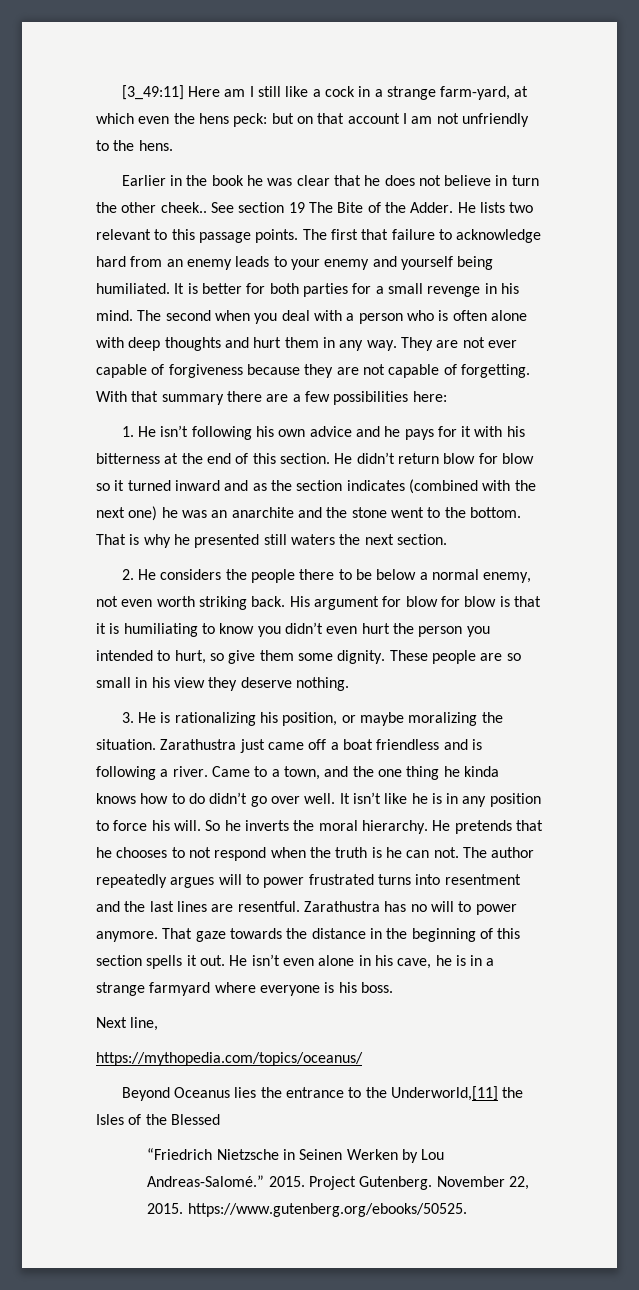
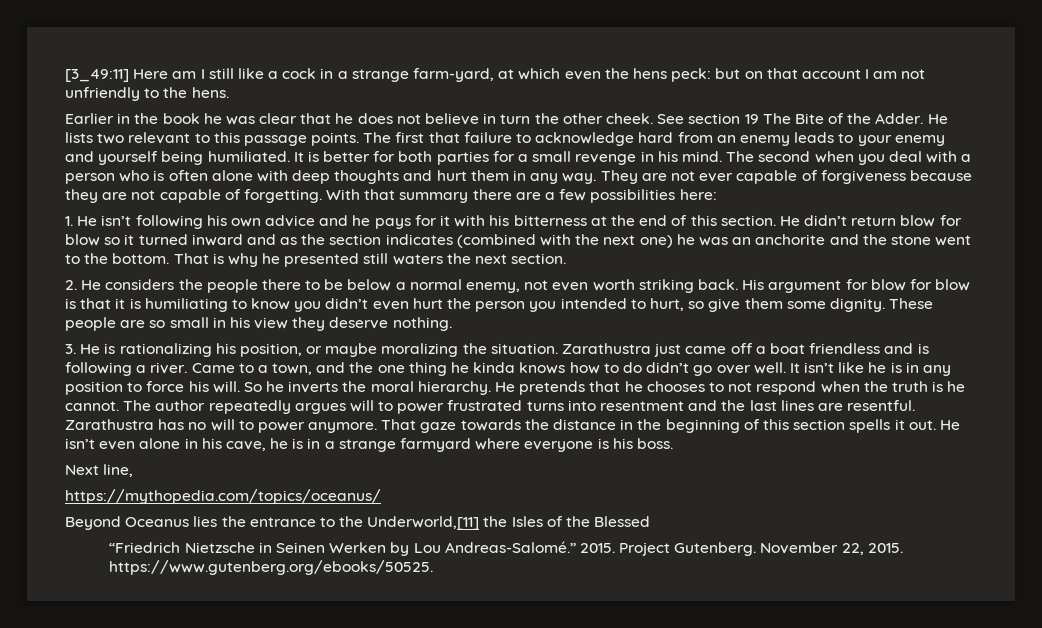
[160,202,207,213] cheek.. -> [605,113,653,124] cheek.
[231,507,294,518] anarchite -> [755,234,826,245] anchorite
[406,847,459,858] can not. -> [65,401,119,411] cannot.

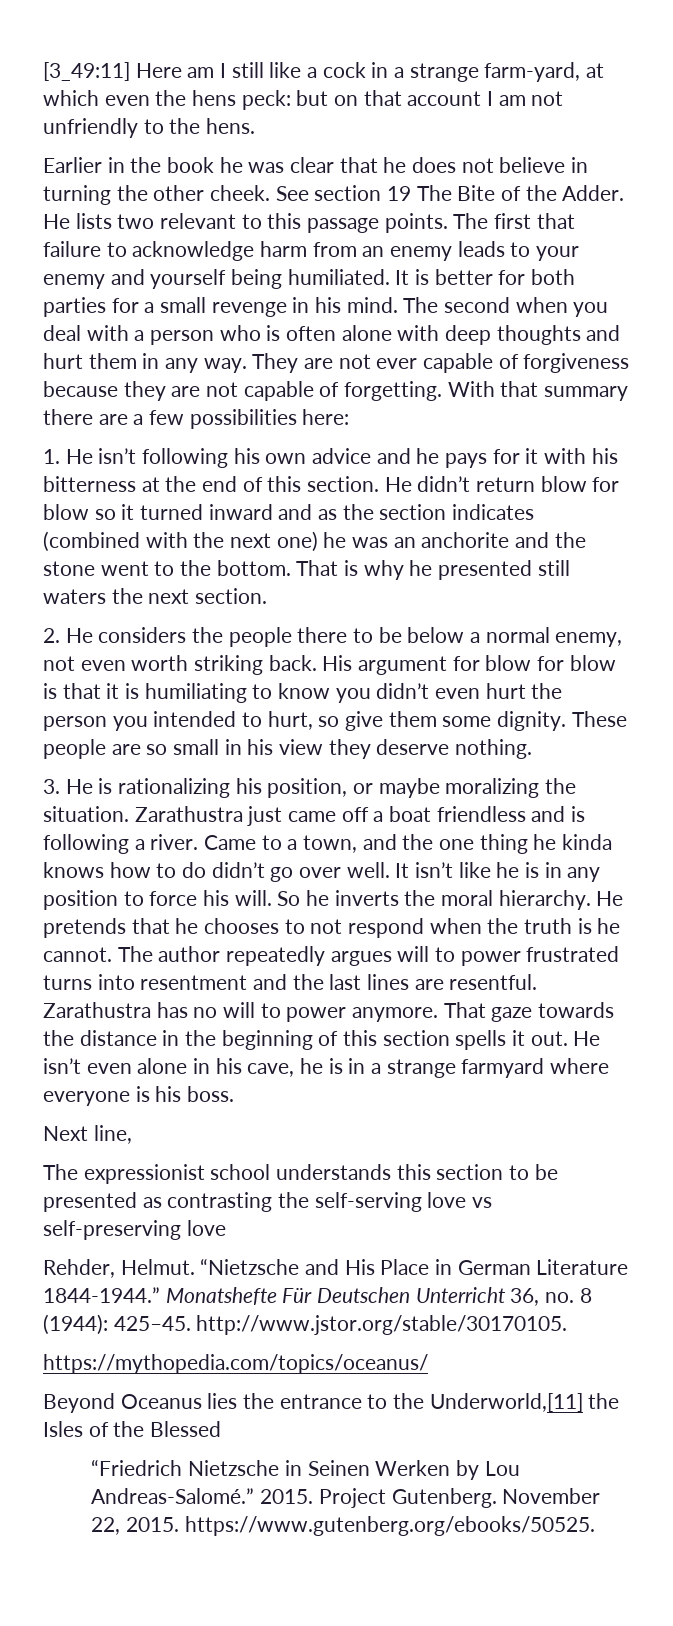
[500,114,531,124] turn -> [43,185,111,205] turning
[638,132,674,143] hard -> [260,241,308,257] harm
(134, 470) none -> [43,1164,558,1184] [43,1192,493,1212] [43,1220,226,1240] [43,1258,629,1278] [43,1287,592,1306] [43,1314,568,1335] // The expressionist school understands this section to be presented as contrasting the self-serving love vs self-preserving love // Rehder, Helmut. “Nietzsche and His Place in German Literature 1844-1944.” Monatshefte Für Deutschen Unterricht 36, no. 8 (1944): 425–45. http://www.jstor.org/stable/30170105.

